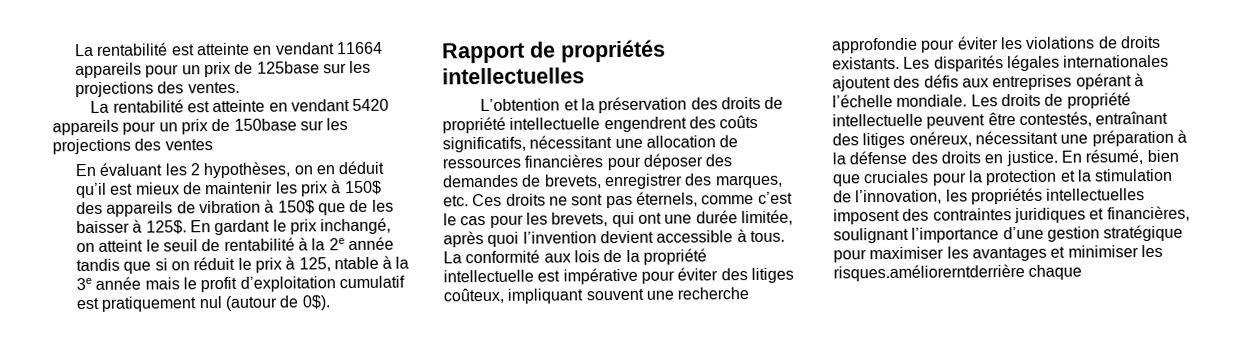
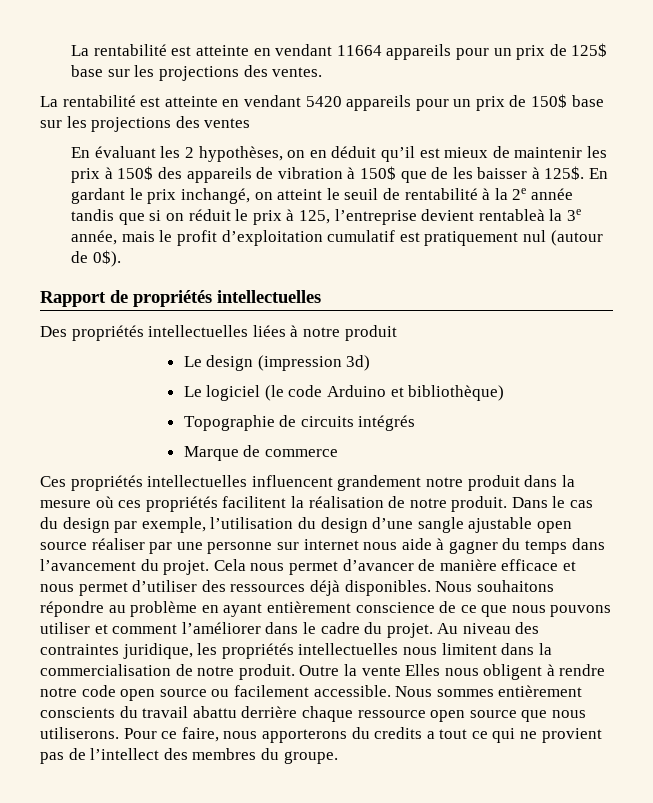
[256,61,320,74] 125base -> [571,43,608,57] [71,65,104,77] 125$ base
[233,118,297,131] 150base -> [531,94,604,108] 150$ base
[333,255,393,270] ntable à -> [334,209,545,225] l’entreprise devient rentableà
[95,276,142,290] année -> [71,230,118,245] année,
[480,96,784,114] [442,114,759,134] [442,135,739,153] [442,153,733,171] [442,173,783,190] [443,191,793,209] [443,209,793,228] [443,229,785,248] [443,248,707,265] [443,267,794,285] [443,287,750,304] [831,35,1161,54] [832,54,1170,72] [832,73,1144,92] [832,92,1131,109] [832,110,1169,129] [832,129,1187,149] [832,149,1179,167] [833,168,1174,187] [833,187,1146,205] [833,205,1190,225] [833,224,1184,244] [833,244,1163,263] [833,263,1083,282] L’obtention et la préservation des droits de propriété intellectuelle engendrent des coûts significatifs, nécessitant une allocation de ressources financières pour déposer des demandes de brevets, enregistrer des marques, etc. Ces droits ne sont pas éternels, comme c’est le cas pour les brevets, qui ont une durée limitée, après quoi l’invention devient accessible à tous. La conformité aux lois de la propriété intellectuelle est impérative pour éviter des litiges coûteux, impliquant souvent une recherche approfondie pour éviter les violations de droits existants. Les disparités légales internationales ajoutent des défis aux entreprises opérant à l’échelle mondiale. Les droits de propriété intellectuelle peuvent être contestés, entraînant des litiges onéreux, nécessitant une préparation à la défense des droits en justice. En résumé, bien que cruciales pour la protection et la stimulation de l’innovation, les propriétés intellectuelles imposent des contraintes juridiques et financières, soulignant l’importance d’une gestion stratégique pour maximiser les avantages et minimiser les risques.améliorerntderrière chaque -> [40,325,397,341] [183,355,371,371] [183,385,505,401] [183,415,416,431] [183,445,338,461] [40,475,575,491] [40,496,594,512] [40,517,572,533] [40,538,605,554] [40,559,576,575] [40,580,554,596] [40,601,612,617] [40,622,540,638] [40,643,552,659] [40,664,606,680] [40,685,583,701] [40,706,586,722] [40,727,602,743] [40,748,338,764] Des propriétés intellectuelles liées à notre produit // Le design (impression 3d) // Le logiciel (le code Arduino et bibliothèque) // Topographie de circuits intégrés // Marque de commerce // Ces propriétés intellectuelles influencent grandement notre produit dans la mesure où ces propriétés facilitent la réalisation de notre produit. Dans le cas du design par exemple, l’utilisation du design d’une sangle ajustable open source réaliser par une personne sur internet nous aide à gagner du temps dans l’avancement du projet. Cela nous permet d’avancer de manière efficace et nous permet d’utiliser des ressources déjà disponibles. Nous souhaitons répondre au problème en ayant entièrement conscience de ce que nous pouvons utiliser et comment l’améliorer dans le cadre du projet. Au niveau des contraintes juridique, les propriétés intellectuelles nous limitent dans la commercialisation de notre produit. Outre la vente Elles nous obligent à rendre notre code open source ou facilement accessible. Nous sommes entièrement conscients du travail abattu derrière chaque ressource open source que nous utiliserons. Pour ce faire, nous apporterons du credits a tout ce qui ne provient pas de l’intellect des membres du groupe.

